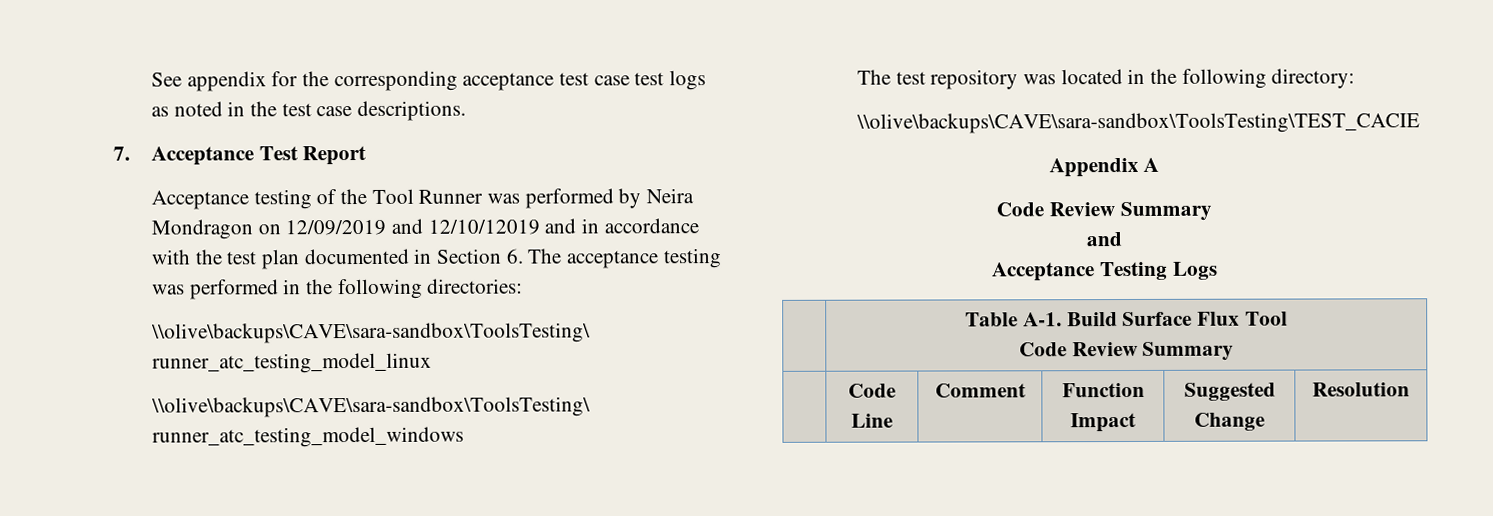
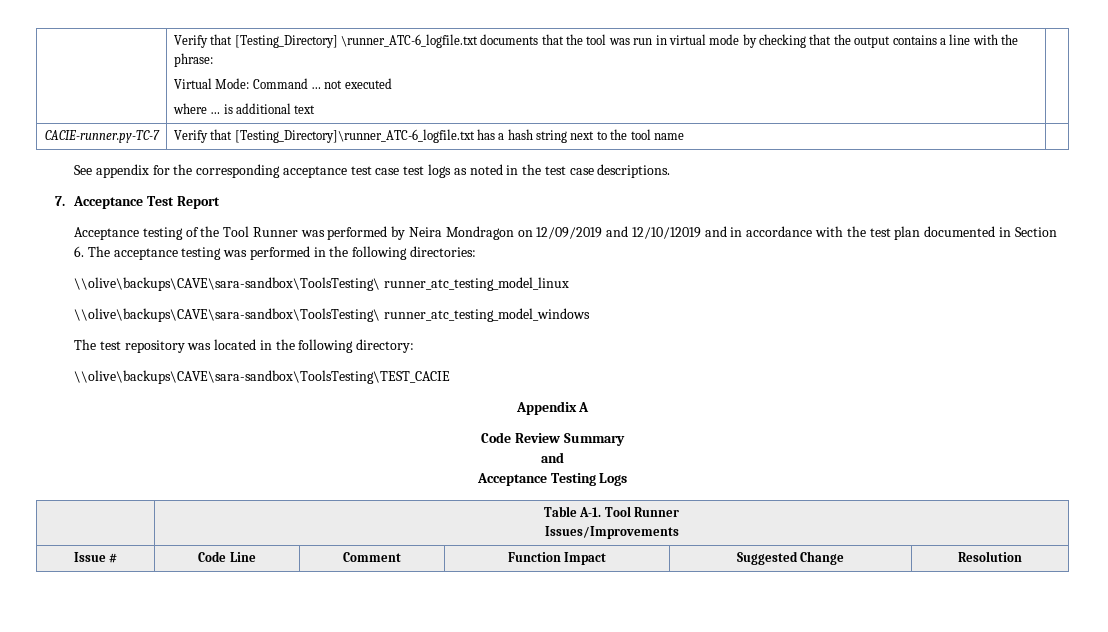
(150, 79) none -> [173,34,1019,48] [173,53,213,67] [173,78,392,89] [172,103,316,114] [44,130,160,143] [173,129,684,143] | Verify that [Testing_Directory] \runner_ATC-6_logfile.txt documents that the tool was run in virtual mode by checking that the output contains a line with the phrase: // Virtual Mode: Command … not executed // where … is additional text | // CACIE-runner.py-TC-7 | Verify that [Testing_Directory]\runner_ATC-6_logfile.txt has a hash string next to the tool name | //
[1066,311,1288,327] [1018,341,1235,361] Build Surface Flux Tool // Code Review Summary // -> [604,506,680,517] [544,526,679,539] [73,552,118,563] Tool Runner // Issues/Improvements // Issue #

